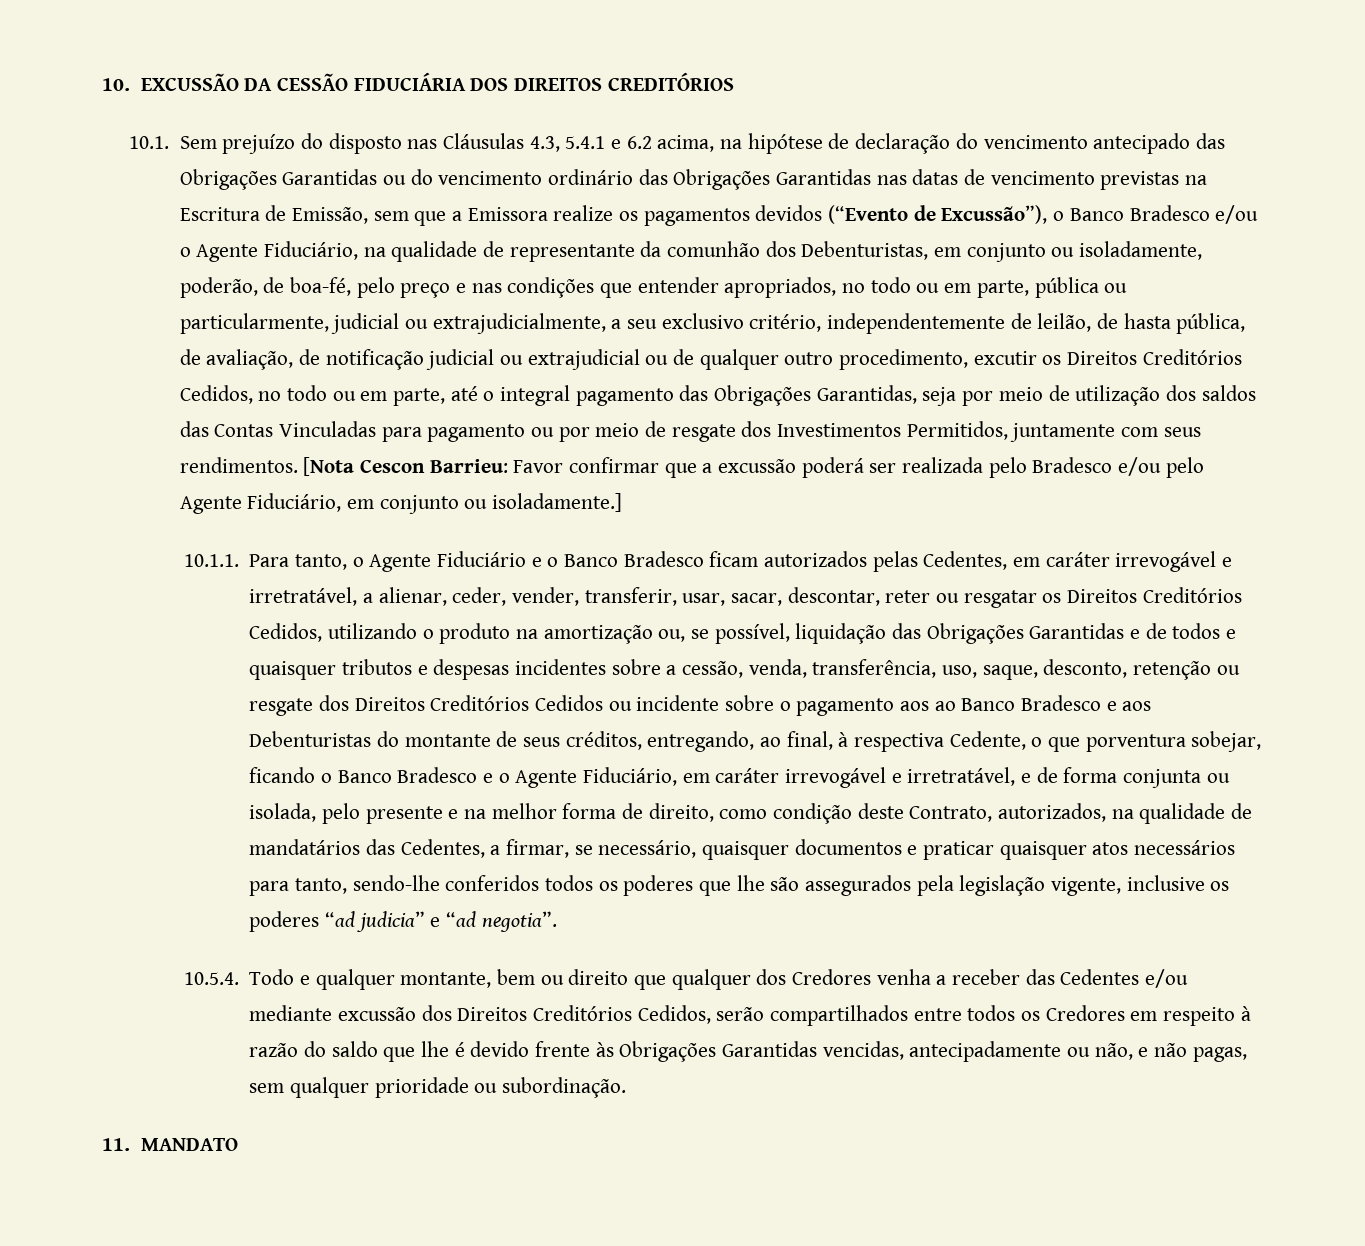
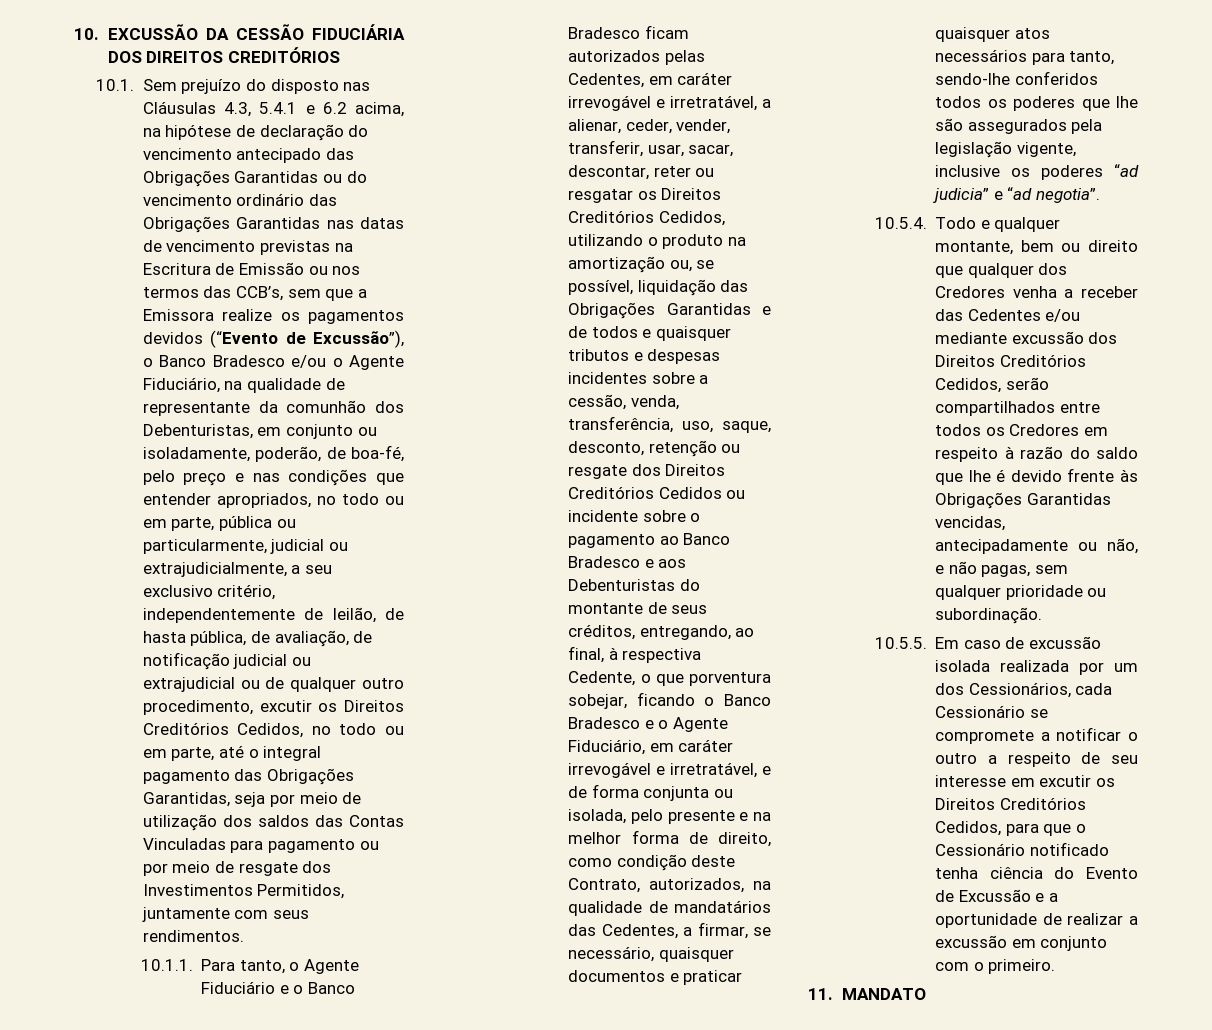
[292,207,369,224] Emissão, -> [238,262,361,275] [142,286,283,301] Emissão ou nos termos das CCB’s,
[303,457,1204,478] [179,493,623,514] [Nota Cescon Barrieu: Favor confirmar que a excussão poderá ser realizada pelo Bradesco e/ou pelo Agente Fiduciário, em conjunto ou isoladamente.] -> (244, 936) none
[900,701,930,711] aos -> (656, 541) none
(626, 1087) none -> [874,636,1102,649] [935,660,1138,675] [935,682,1113,698] [935,705,1048,718] [935,727,1138,744] [935,752,1138,767] [935,775,1116,787] [935,797,1086,810] [935,821,1087,836] [935,842,1109,856] [935,867,1138,879] [935,889,1059,902] [935,913,1138,928] [935,935,1108,951] [935,959,1056,974] // 10.5.5. Em caso de excussão isolada realizada por um dos Cessionários, cada Cessionário se compromete a notificar o outro a respeito de seu interesse em excutir os Direitos Creditórios Cedidos, para que o Cessionário notificado tenha ciência do Evento de Excussão e a oportunidade de realizar a excussão em conjunto com o primeiro.

